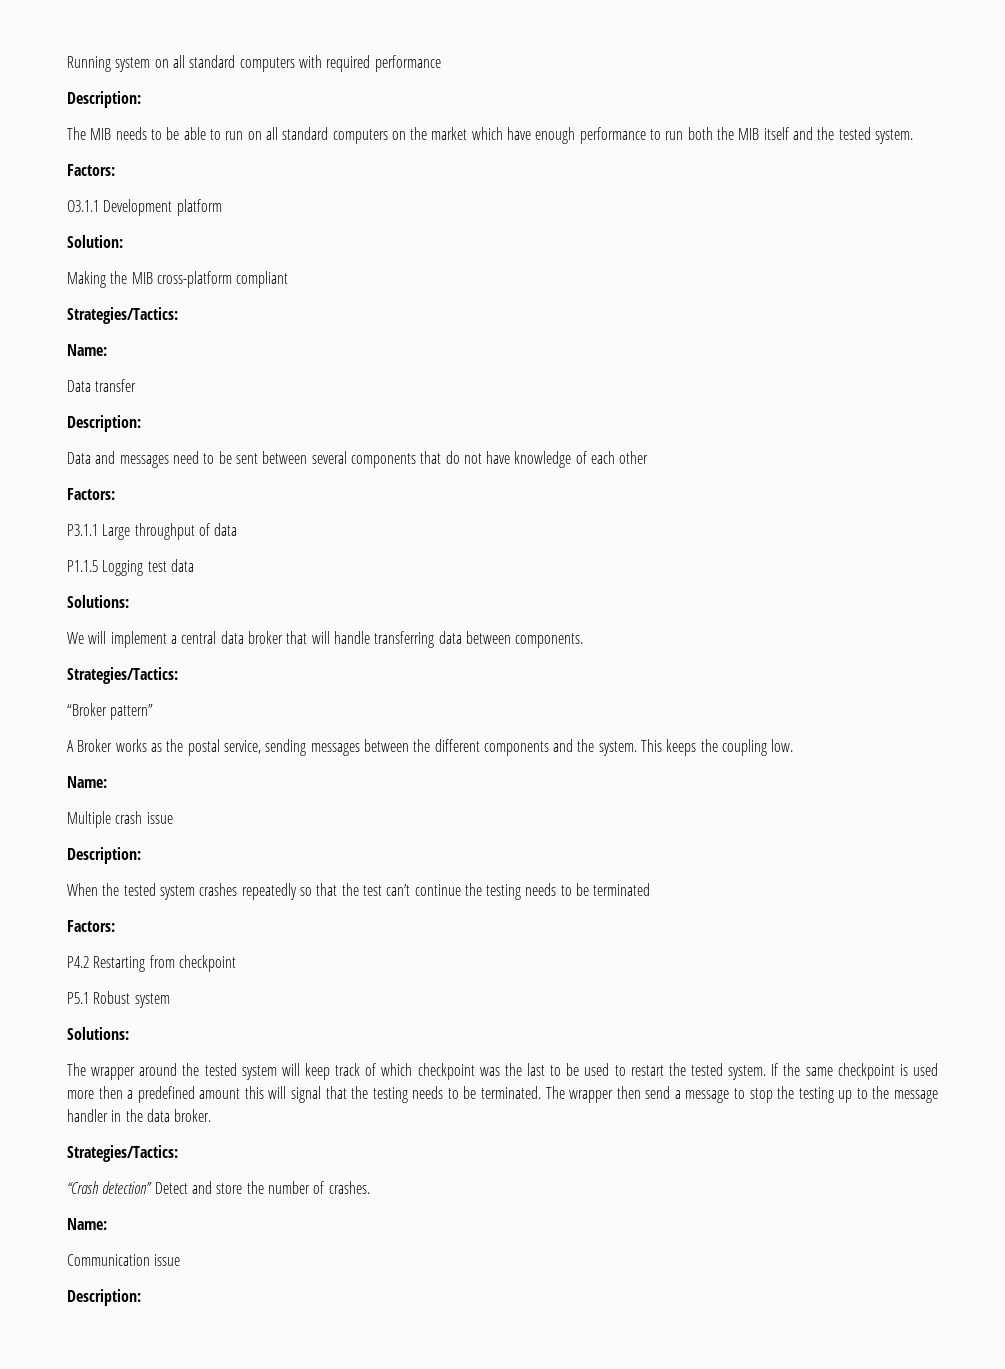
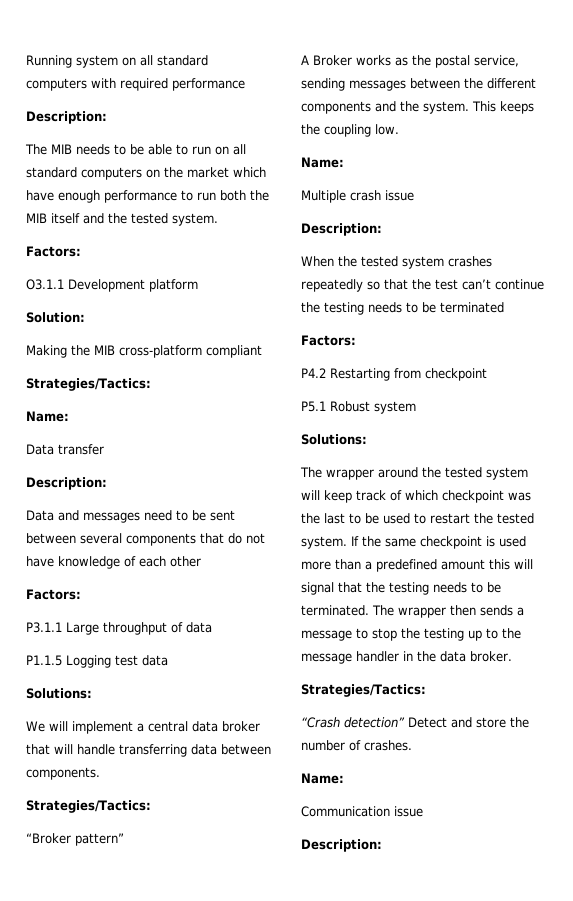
[98,1086,123,1099] then -> [335,559,361,570] than
[645,1086,671,1099] send -> [480,605,513,616] sends

